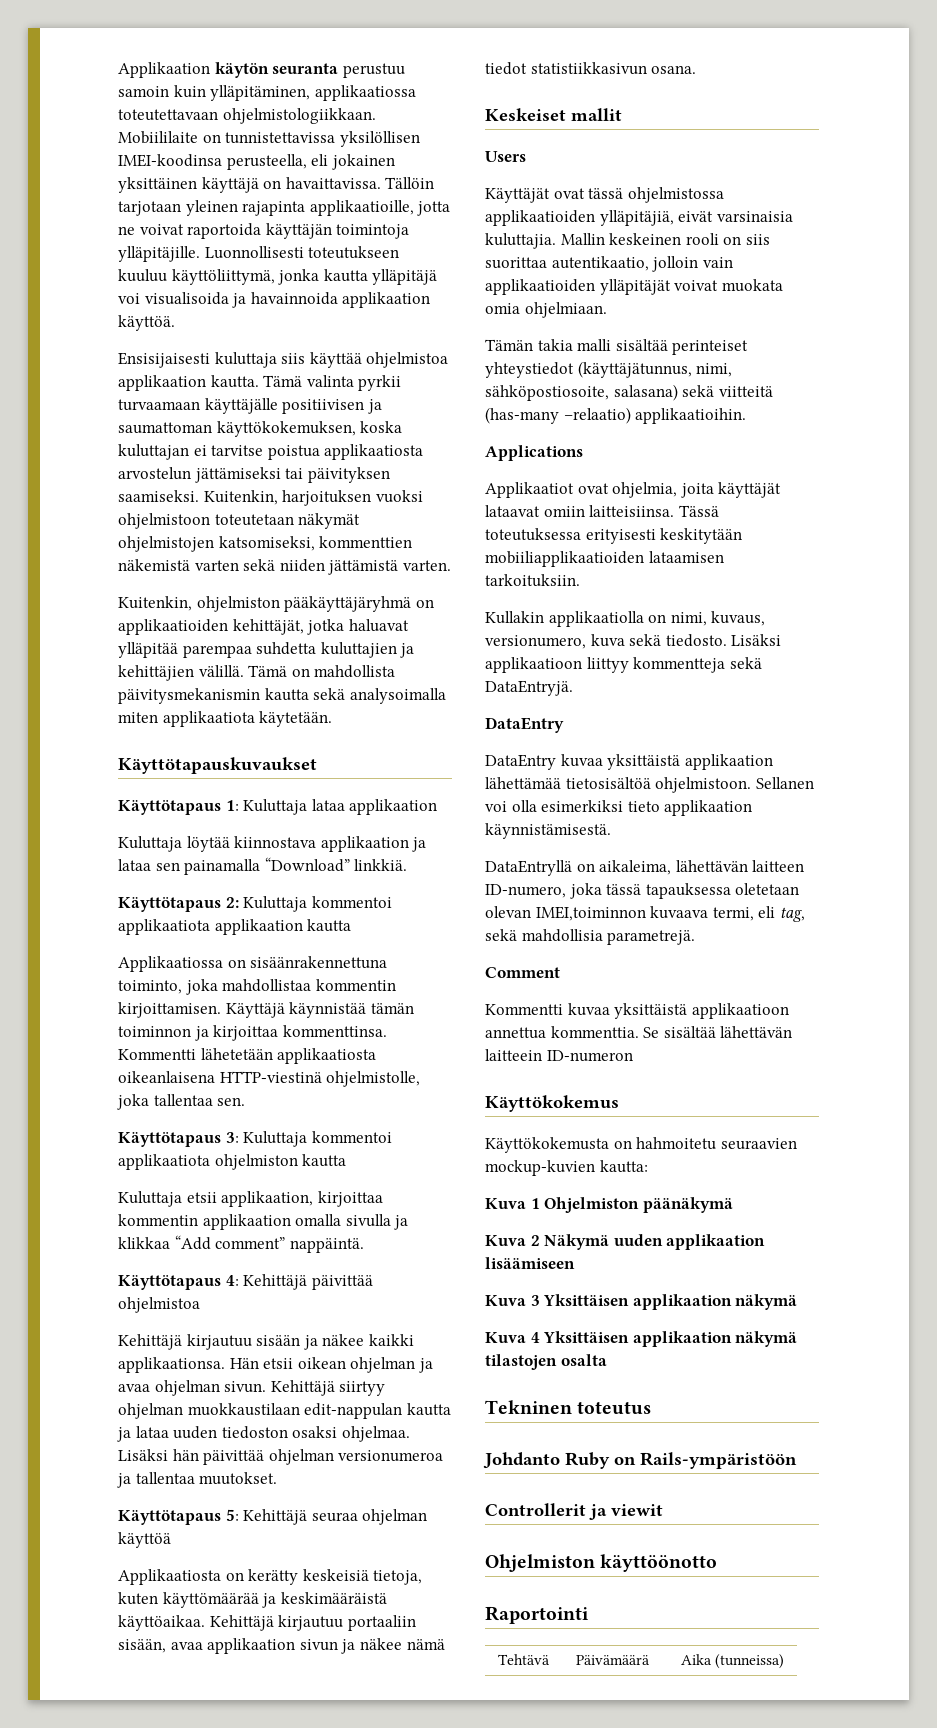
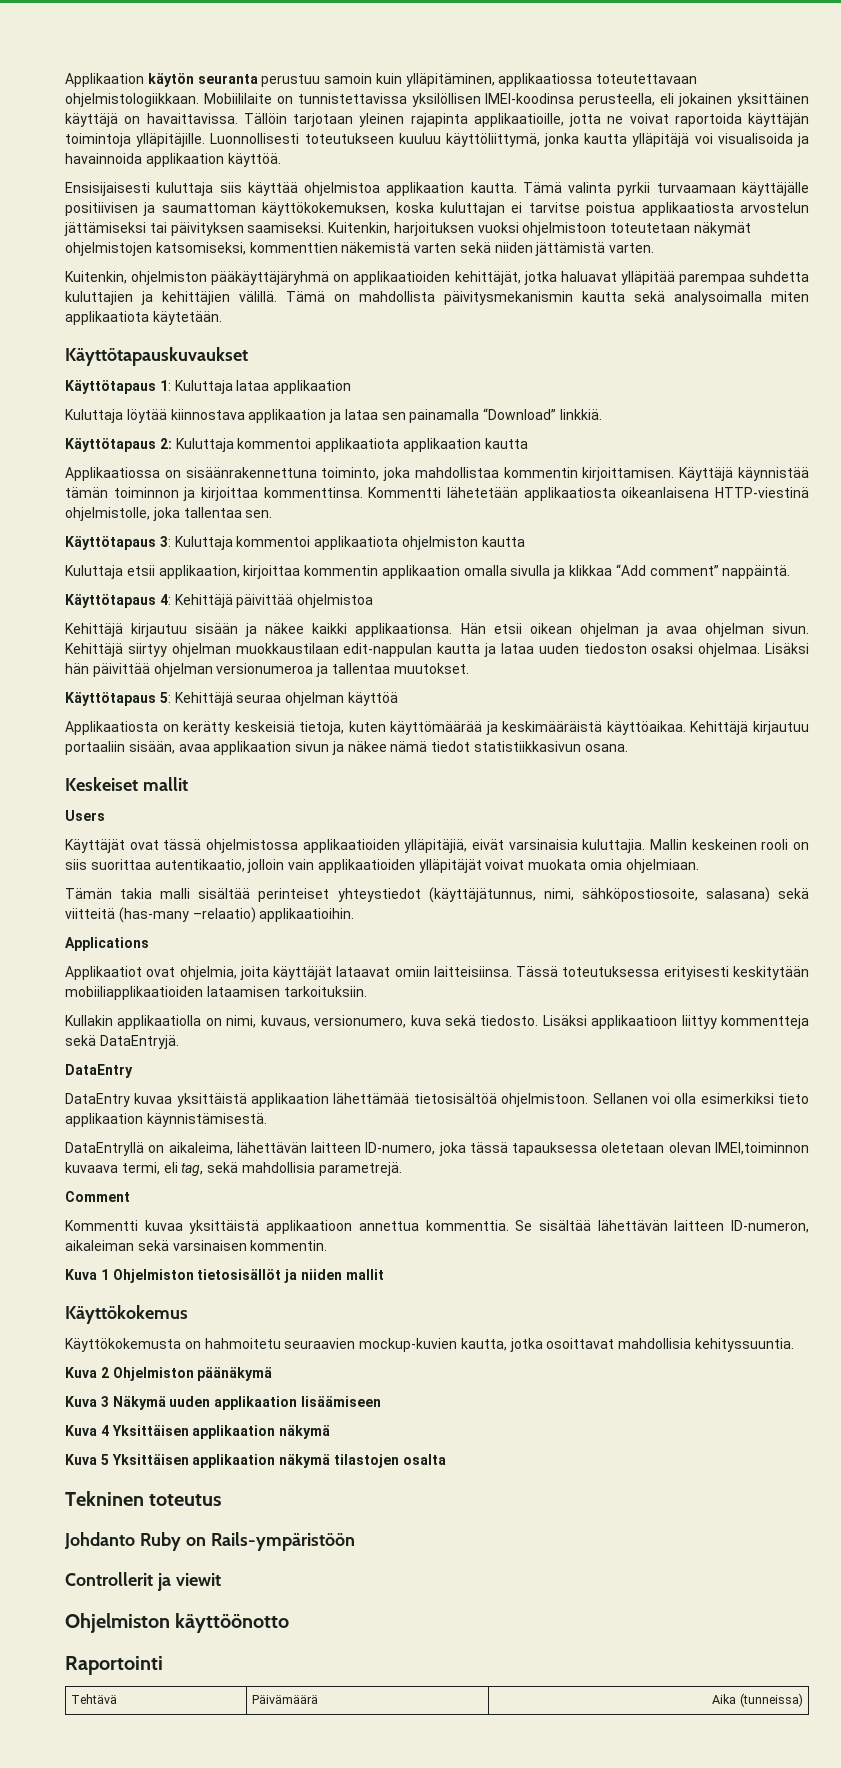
[485,1049,633,1062] laitteein ID-numeron -> [674,1220,810,1233] [65,1240,328,1251] [65,1269,384,1283] laitteen ID-numeron, aikaleiman sekä varsinaisen kommentin. // Kuva 1 Ohjelmiston tietosisällöt ja niiden mallit
[599,1160,648,1173] [485,1198,540,1209] kautta: // Kuva 1 -> [460,1338,795,1352] [65,1367,109,1378] kautta, jotka osoittavat mahdollisia kehityssuuntia. // Kuva 2
[530,1235,540,1246] 2 -> [100,1396,109,1407] 3
[530,1295,540,1306] 3 -> [100,1425,109,1436] 4
[530,1332,540,1343] 4 -> [100,1454,109,1465] 5

